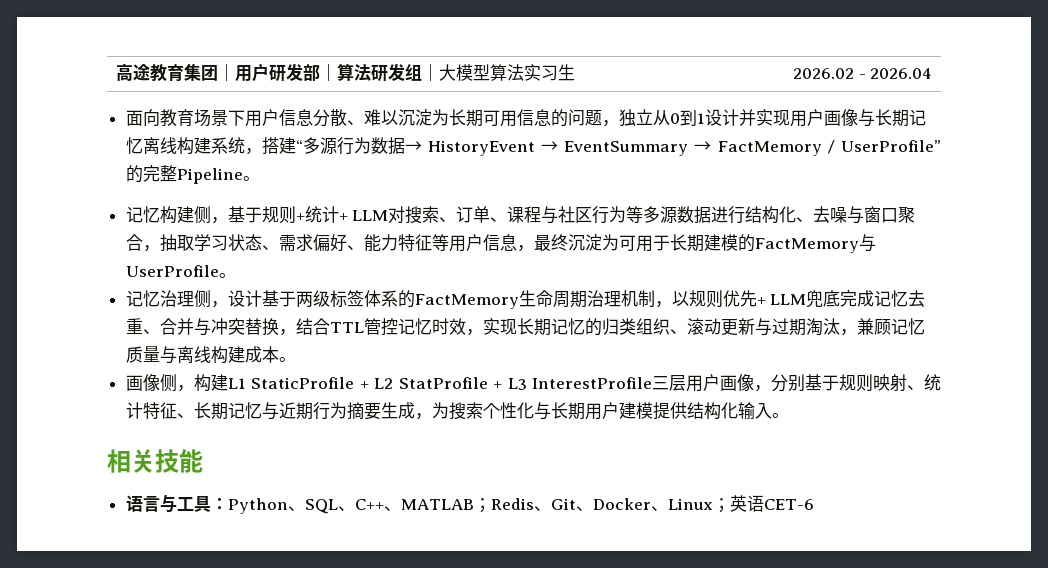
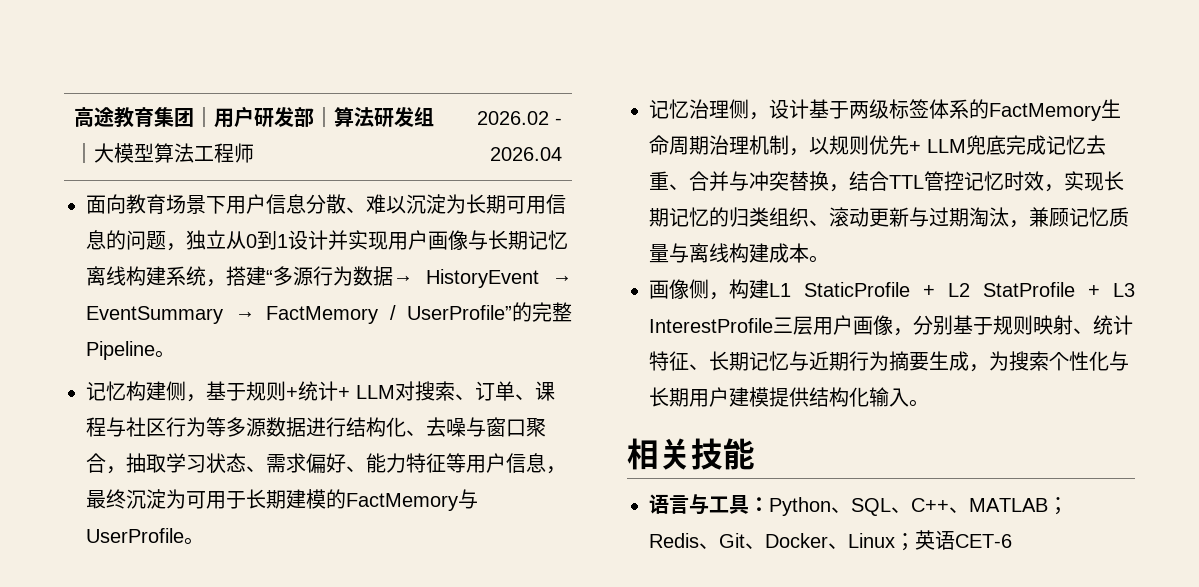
[523,64,575,81] 实习生 -> [193,143,254,163] 工程师

